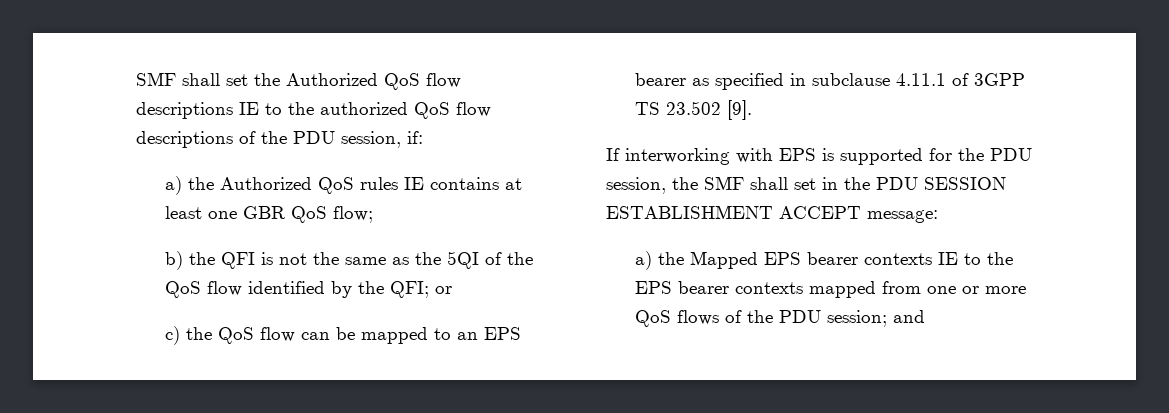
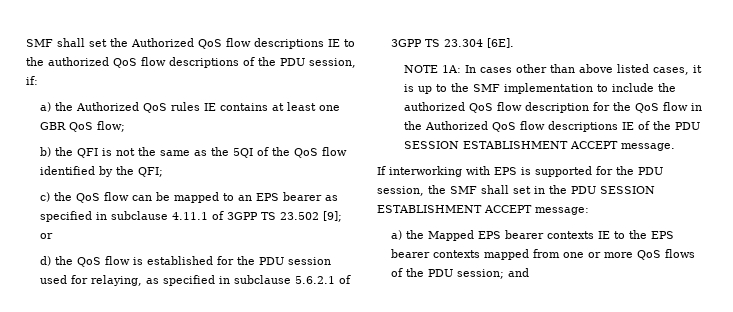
[434,286,452,294] or -> (163, 172) none
[726,100,752,120] [9]. -> [322,211,342,222] [39,233,53,239] [39,256,331,267] [39,275,351,286] [390,38,514,48] [404,64,703,75] [404,83,677,94] [404,102,703,113] [404,121,701,132] [404,141,676,151] [9]; or // d) the QoS flow is established for the PDU session used for relaying, as specified in subclause 5.6.2.1 of 3GPP TS 23.304 [6E]. // NOTE 1A: In cases other than above listed cases, it is up to the SMF implementation to include the authorized QoS flow description for the QoS flow in the Authorized QoS flow descriptions IE of the PDU SESSION ESTABLISHMENT ACCEPT message.

